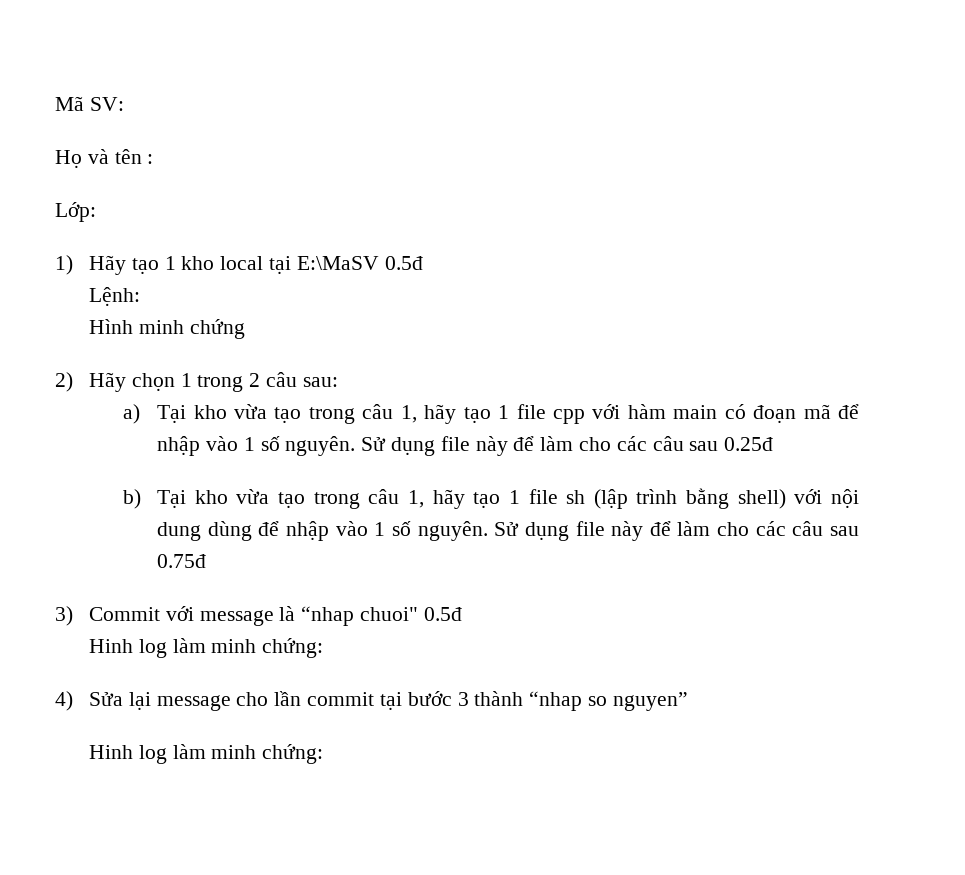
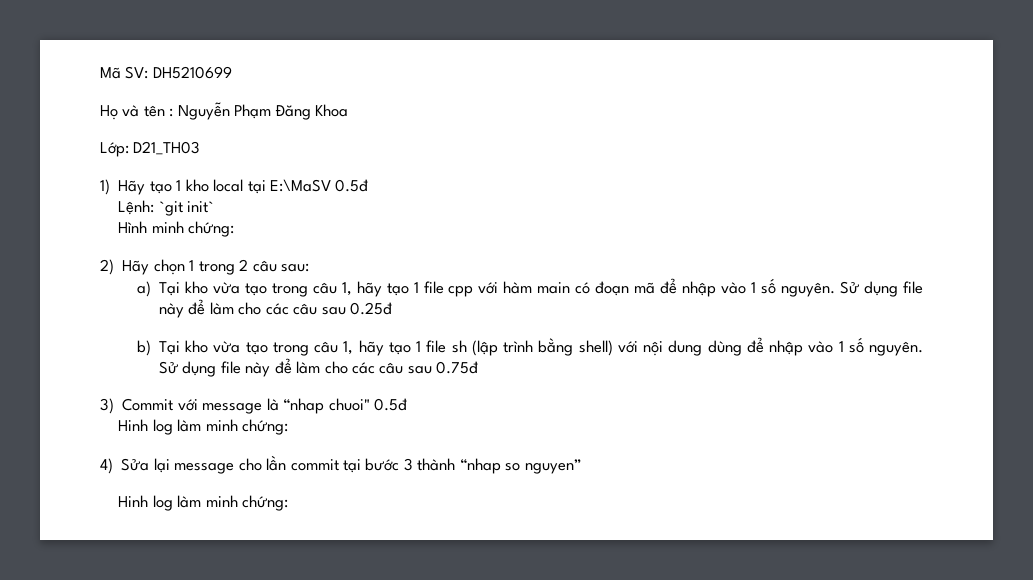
(124, 104) none -> [152,66,232,79] DH5210699
(154, 159) none -> [177,102,349,120] Nguyễn Phạm Đăng Khoa
(96, 212) none -> [133,141,201,155] D21_TH03
(141, 296) none -> [158,201,215,216] `git init`
[189,319,245,339] chứng -> [188,221,235,237] chứng:

